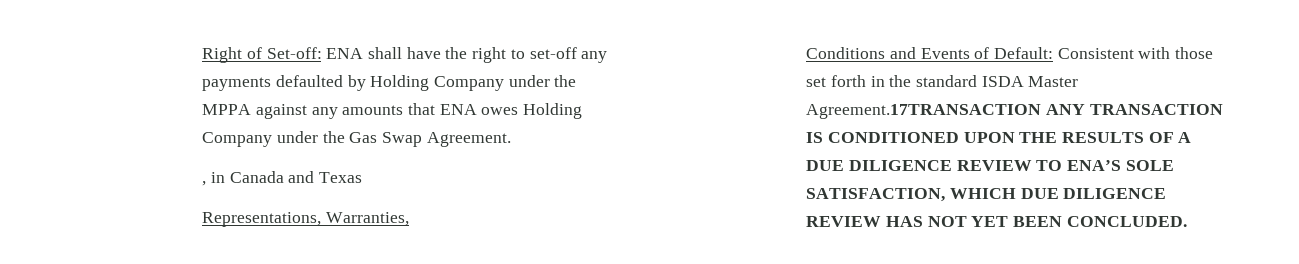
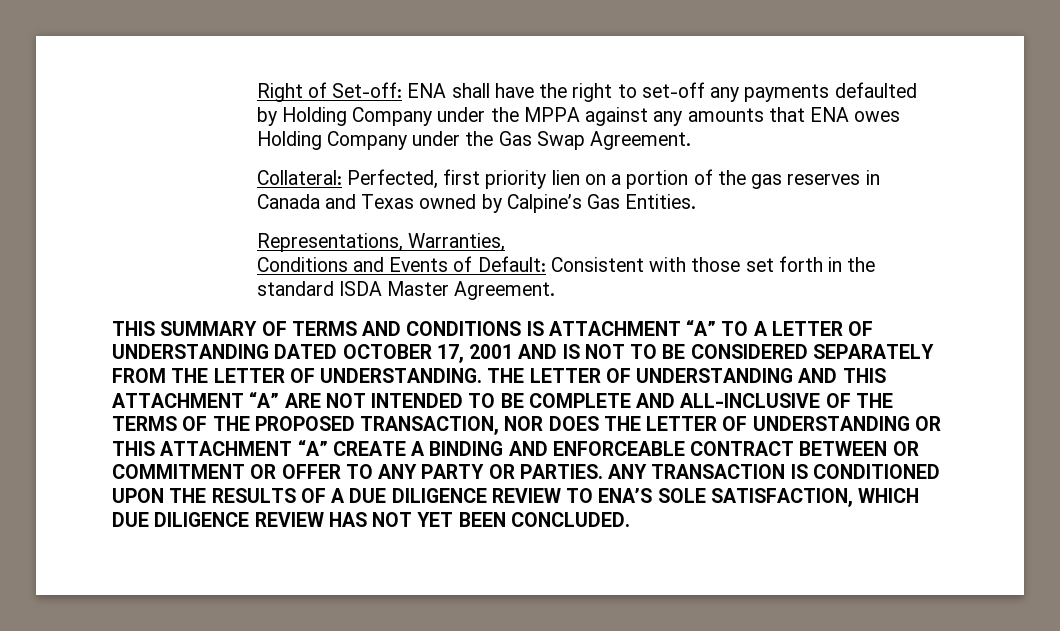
[202,181,207,186] , -> [256,169,861,189] Collateral: Perfected, first priority lien on a portion of the gas reserves
(362, 177) none -> [419,194,697,213] owned by Calpine’s Gas Entities.
[806,104,1042,119] Agreement.17TRANSACTION -> [454,281,556,300] [112,319,874,336] [112,344,934,363] [112,368,886,383] [112,391,893,408] [112,416,941,435] [112,439,919,456] [112,464,603,479] Agreement. // THIS SUMMARY OF TERMS AND CONDITIONS IS ATTACHMENT “A” TO A LETTER OF UNDERSTANDING DATED OCTOBER 17, 2001 AND IS NOT TO BE CONSIDERED SEPARATELY FROM THE LETTER OF UNDERSTANDING. THE LETTER OF UNDERSTANDING AND THIS ATTACHMENT “A” ARE NOT INTENDED TO BE COMPLETE AND ALL-INCLUSIVE OF THE TERMS OF THE PROPOSED TRANSACTION, NOR DOES THE LETTER OF UNDERSTANDING OR THIS ATTACHMENT “A” CREATE A BINDING AND ENFORCEABLE CONTRACT BETWEEN OR COMMITMENT OR OFFER TO ANY PARTY OR PARTIES.

